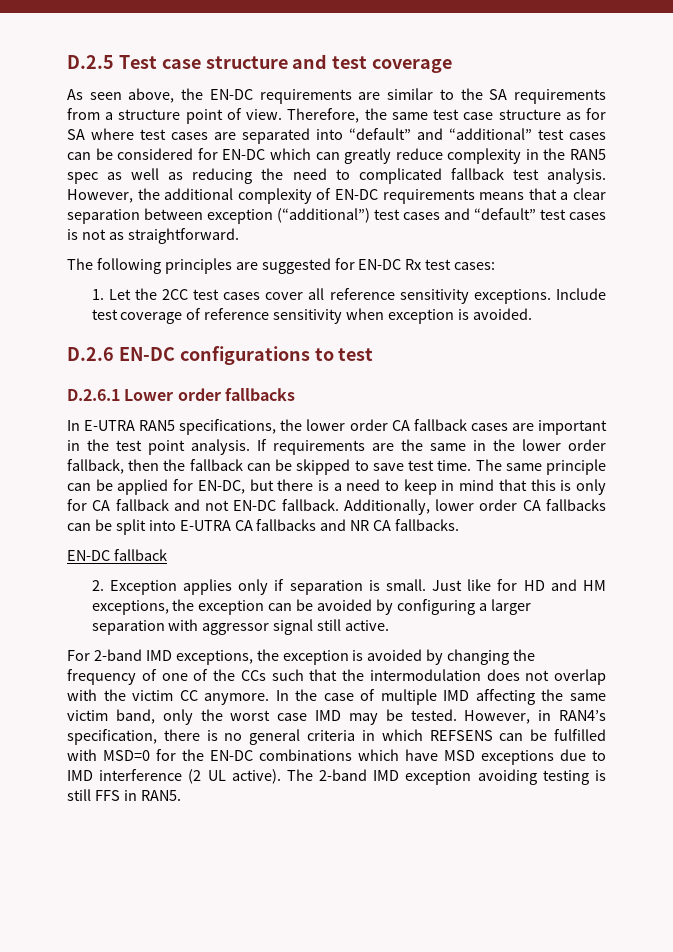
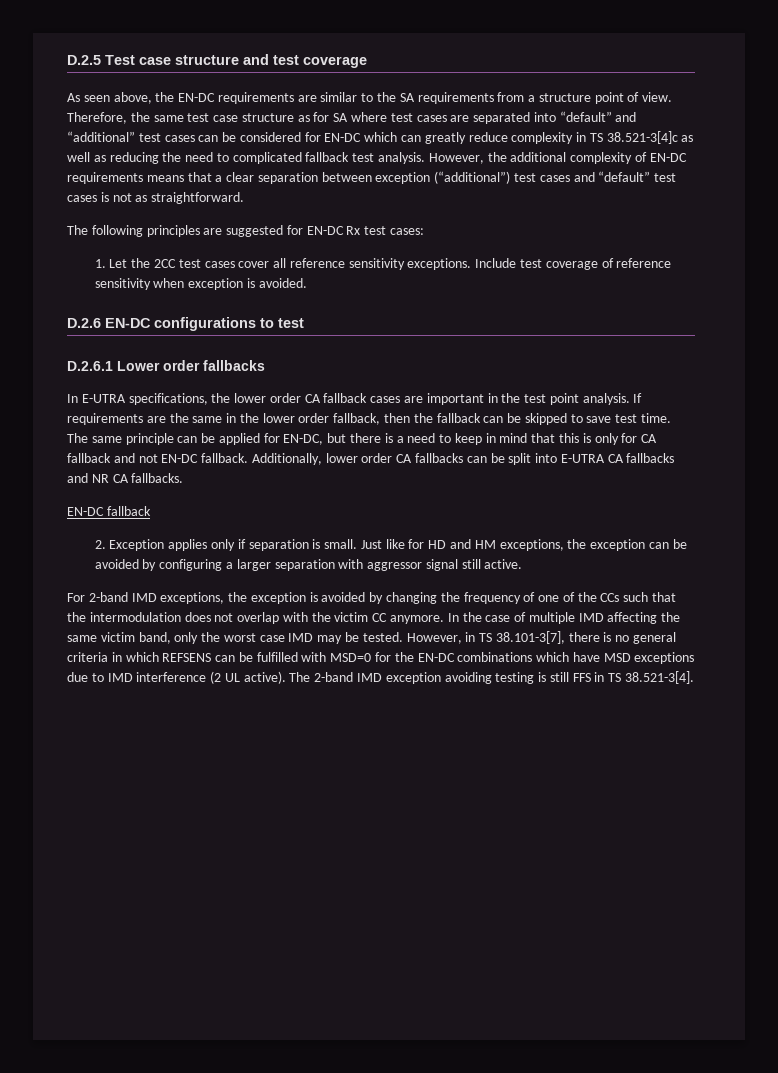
[543,148,606,160] [67,172,98,184] the RAN5 spec -> [589,131,678,144] TS 38.521-3[4]c
[139,420,176,431] RAN5 -> (126, 398) none
[558,710,606,721] [67,729,157,745] RAN4’s specification, -> [479,631,565,644] TS 38.101-3[7],
[140,790,181,801] RAN5. -> [608,671,695,684] TS 38.521-3[4].

